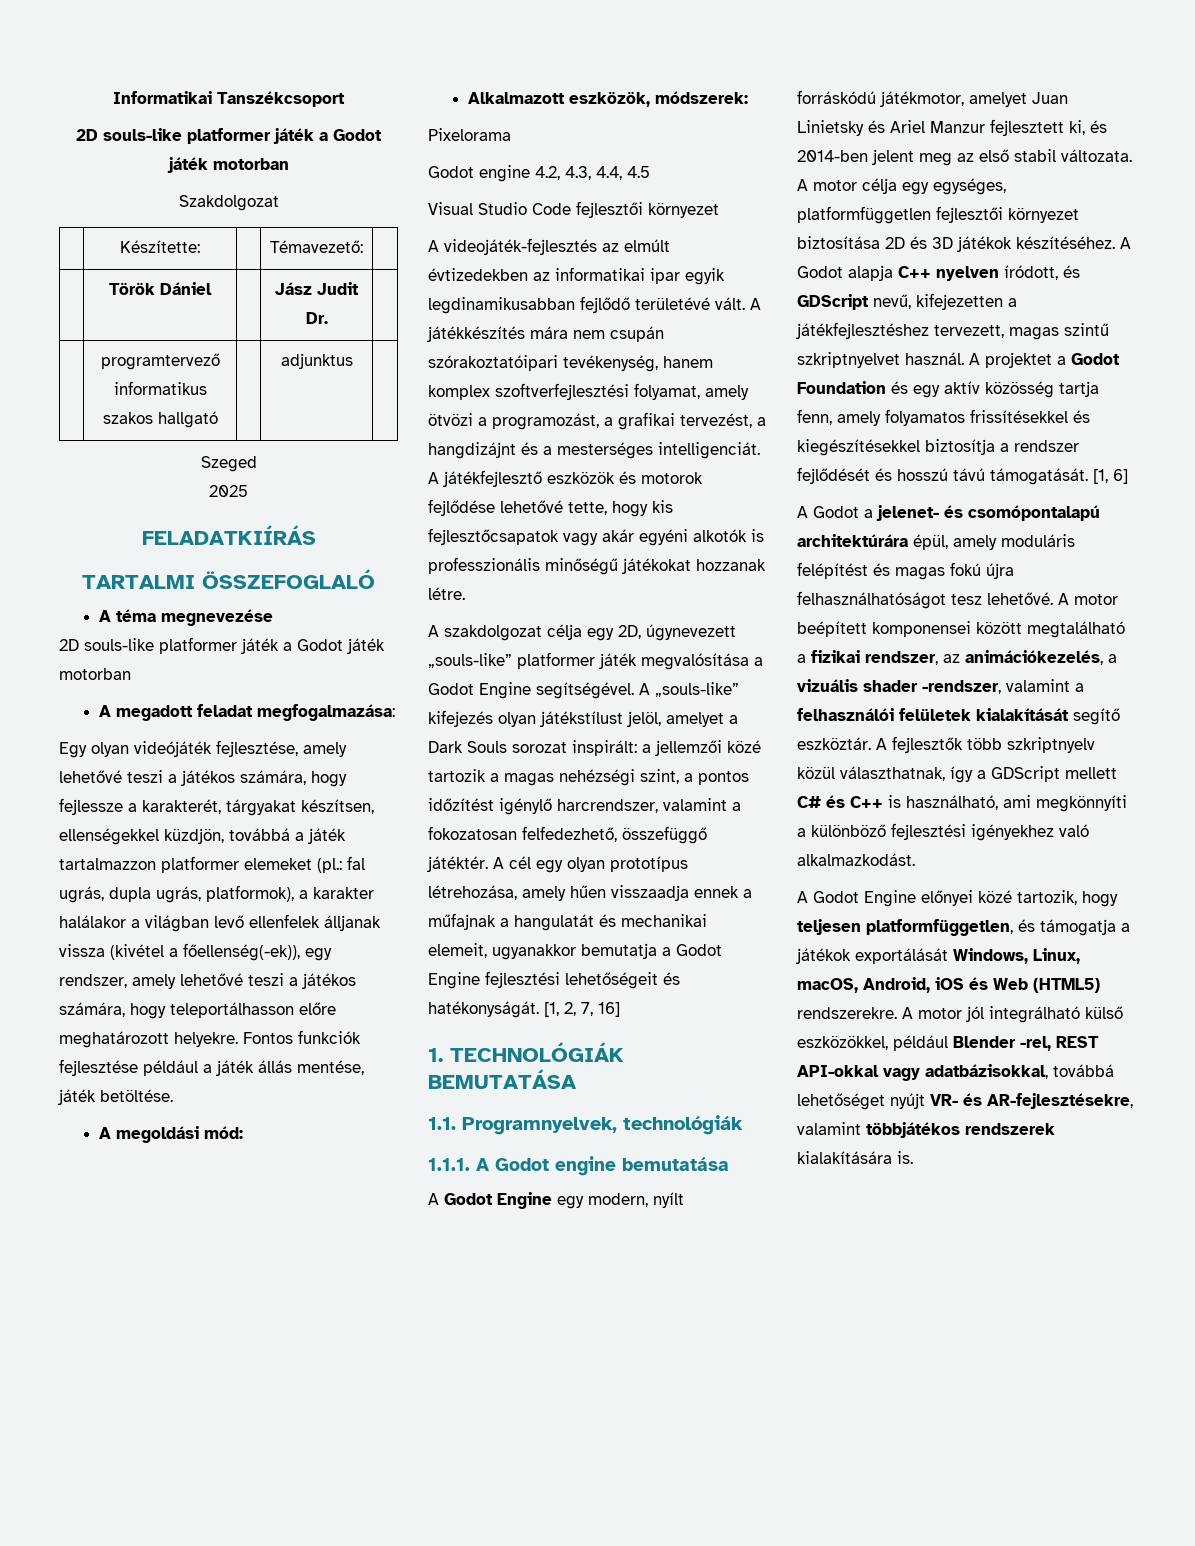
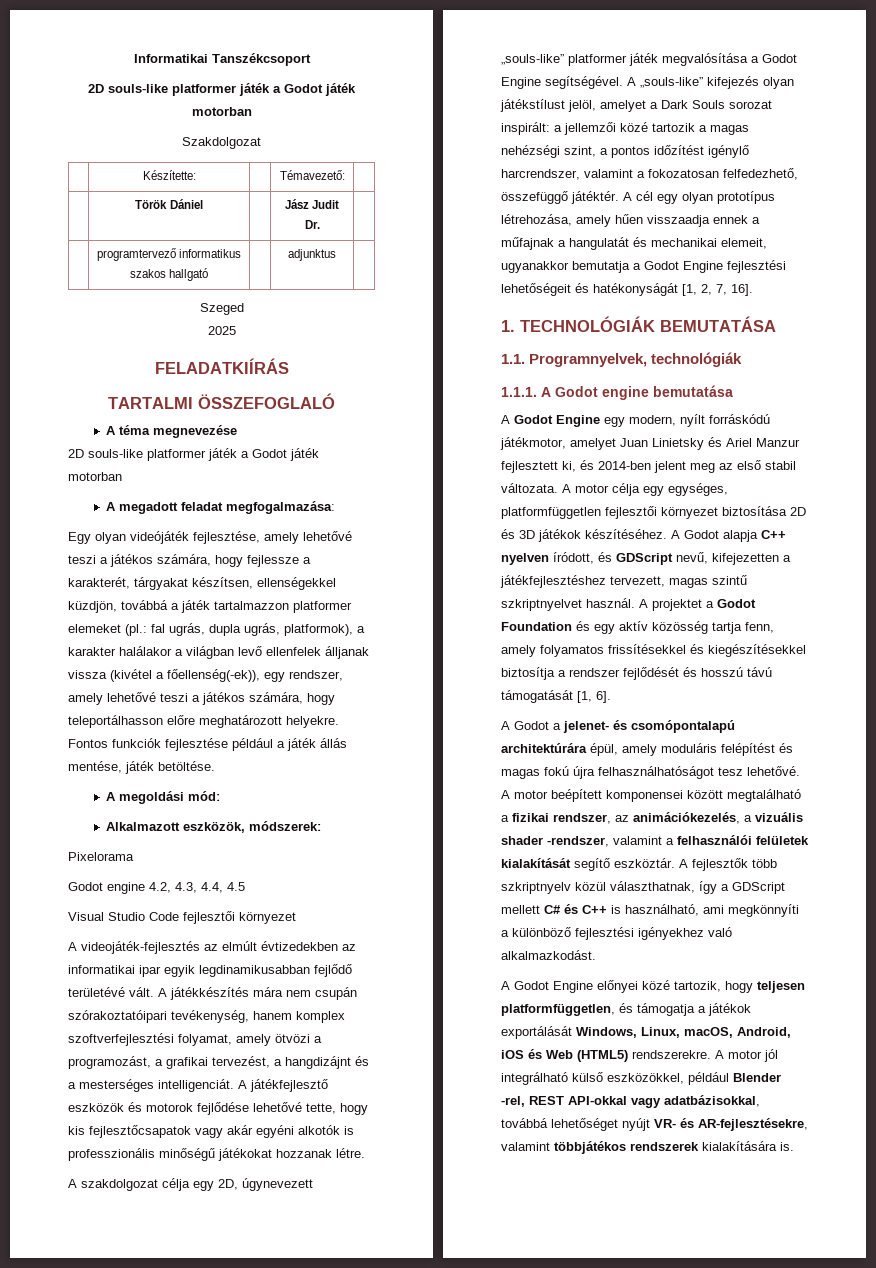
[428,1001,539,1018] hatékonyságát. -> [593,283,678,296] hatékonyságát
[598,1002,620,1017] 16] -> [731,284,753,296] 16].
[990,468,1128,485] támogatását. [1, 6] -> [501,690,611,703] támogatását [1, 6].

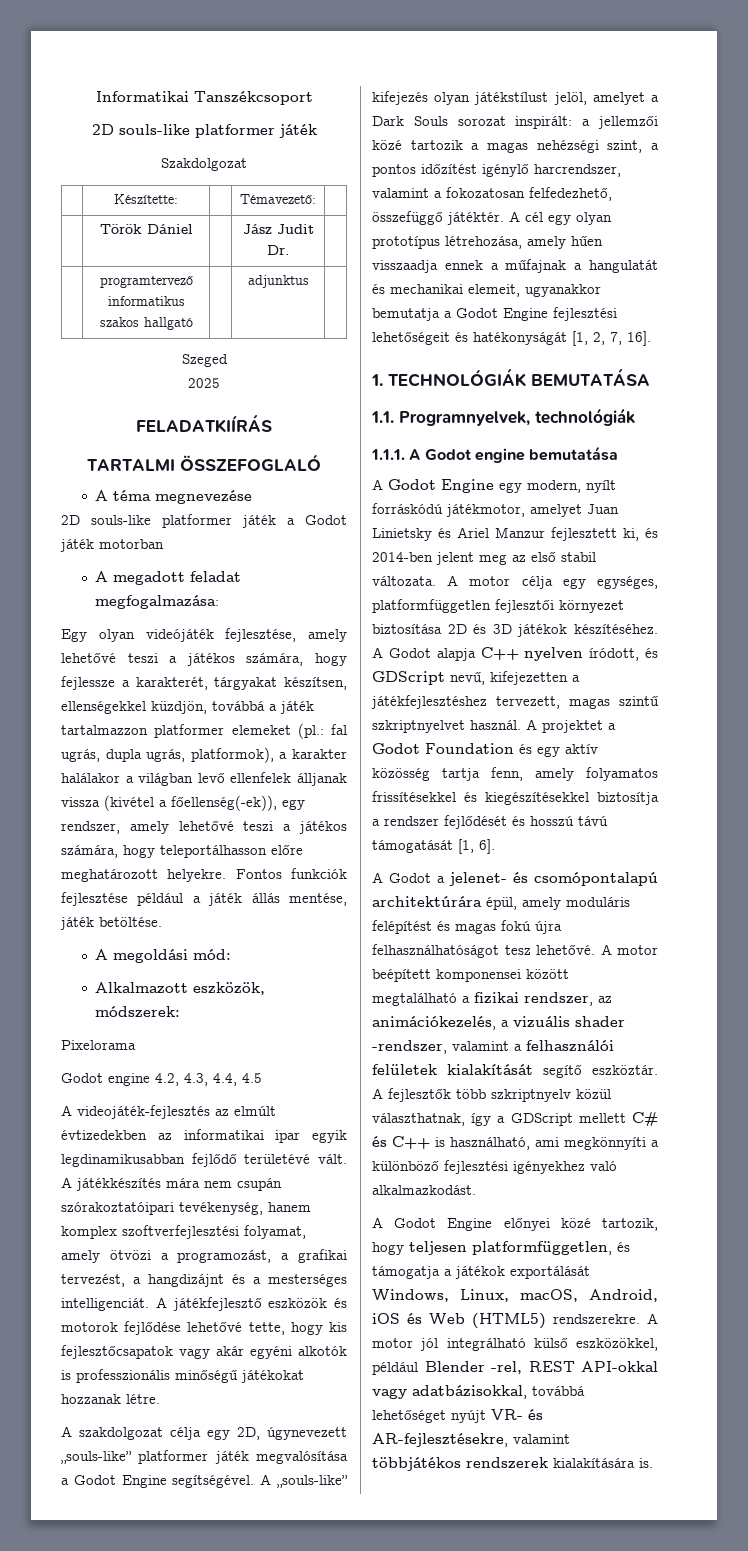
[273,83,356,96] [191,107,252,116] a Godot játék motorban -> (317, 131) none
[68,911,296,924] // Visual Studio Code fejlesztői környezet -> (262, 1078) none

